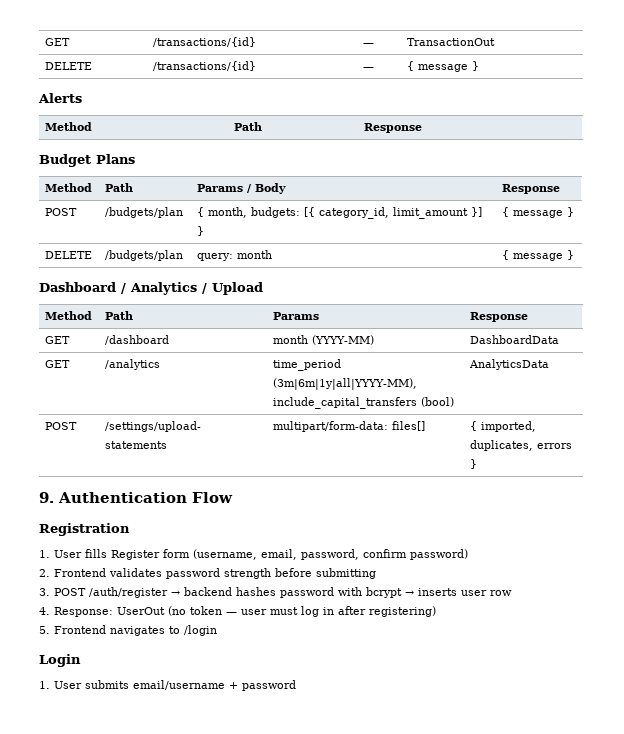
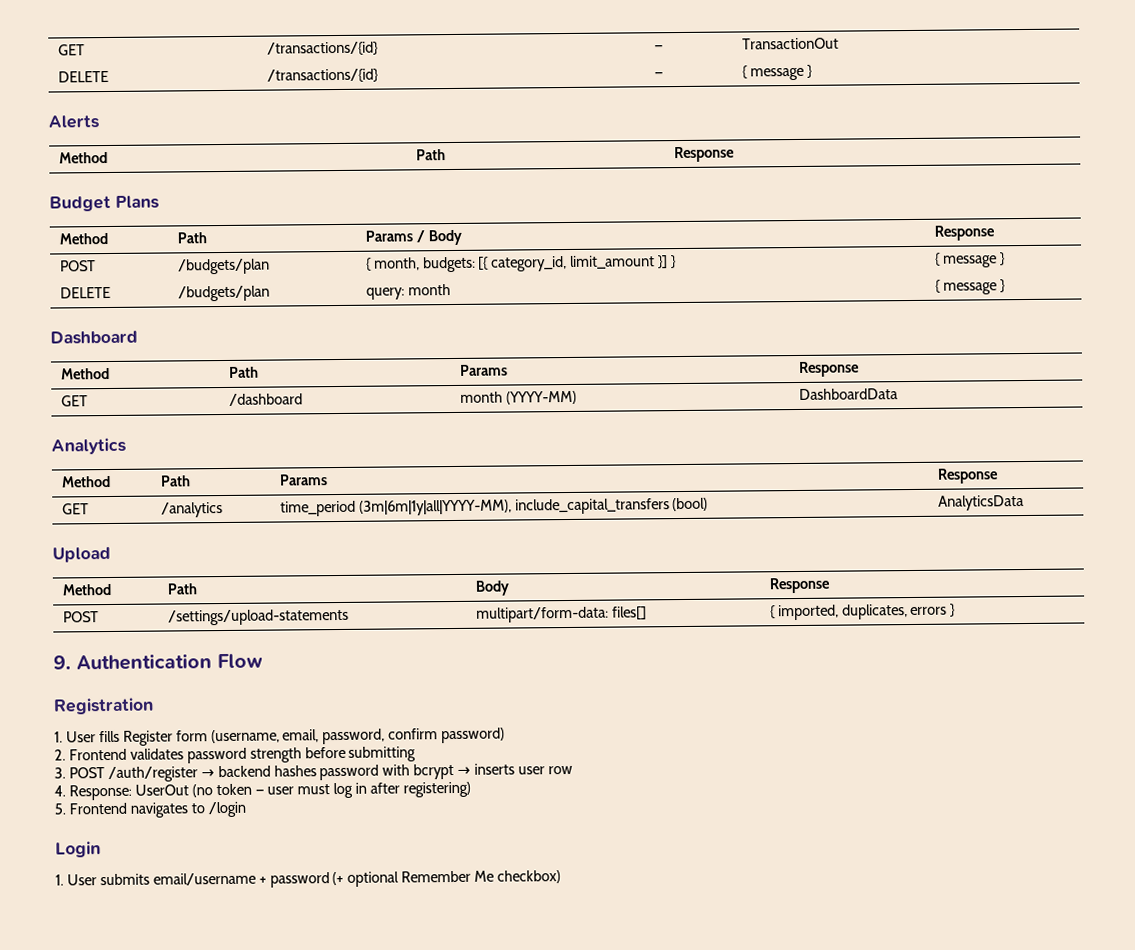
[121,282,263,295] / Analytics / Upload -> (138, 337) none
(560, 339) none -> [51,437,126,455] [60,475,111,488] [159,475,191,487] [278,474,328,486] [936,468,999,484] // Analytics // Method | Path | Params | Response
(550, 364) none -> [52,546,111,563] [61,583,112,596] [166,583,198,595] [474,580,510,596] [768,577,831,594] // Upload // Method | Path | Body | Response
(296, 685) none -> [332,870,562,887] (+ optional Remember Me checkbox)

